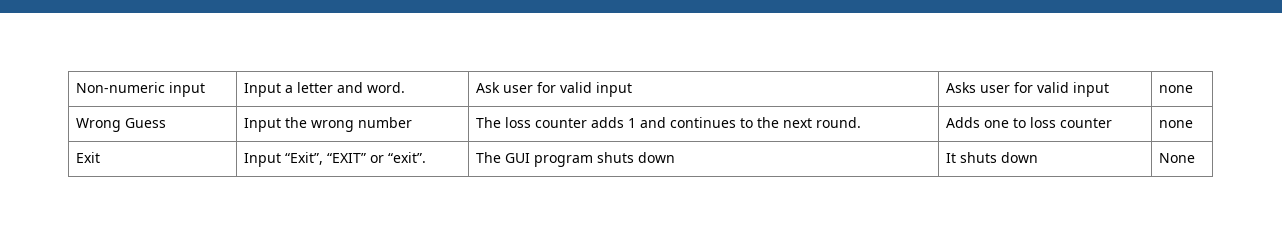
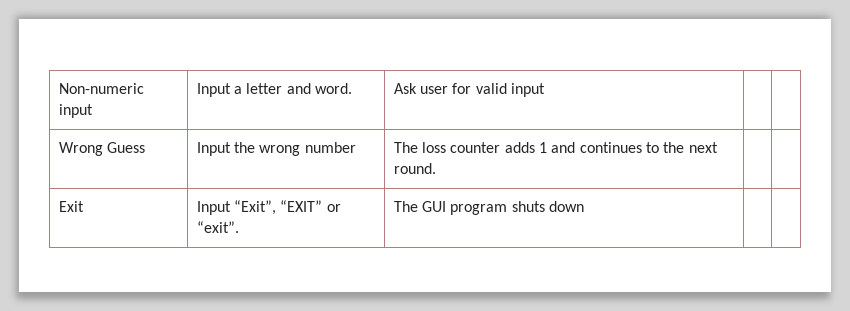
[946,82,1110,97] [1159,85,1194,93] Asks user for valid input | none -> (546, 90) |
[946,117,1113,128] [1159,120,1194,128] Adds one to loss counter | none -> (436, 168) |
[946,152,1039,163] [1159,153,1196,163] It shuts down | None -> (585, 206) |

